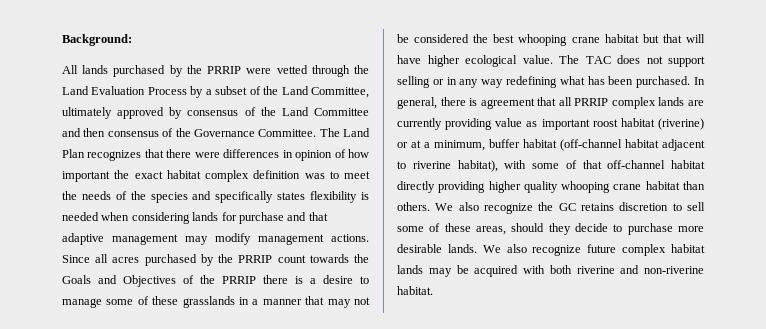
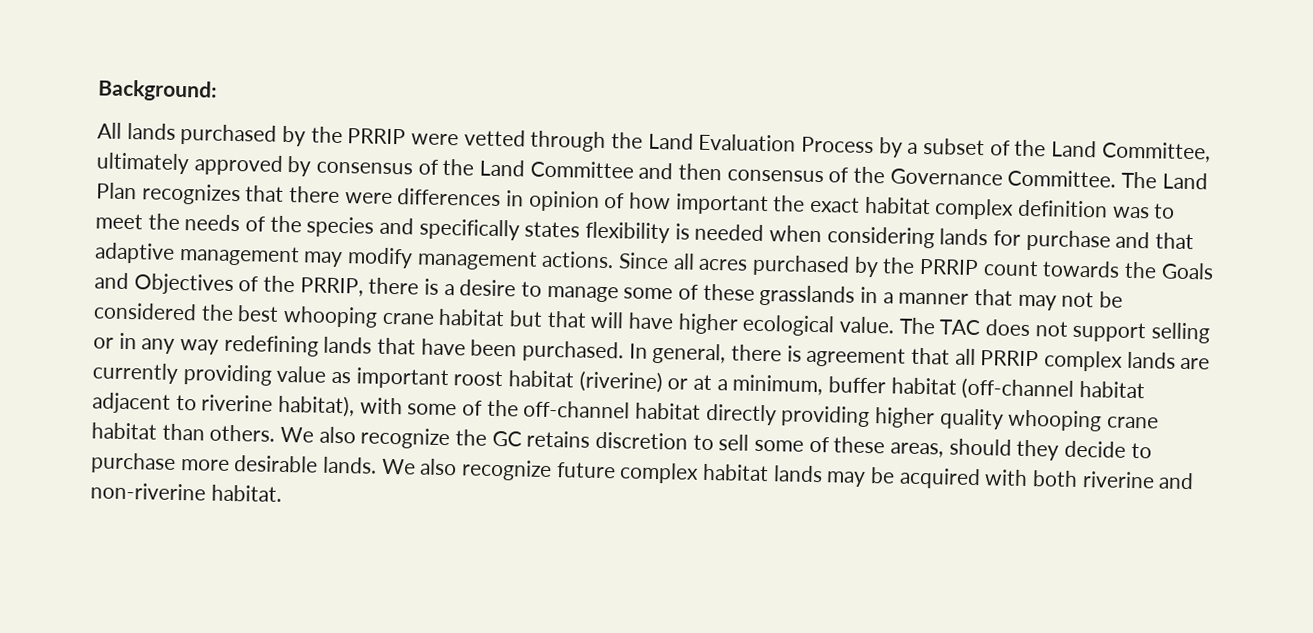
[222,276,256,284] PRRIP -> [299,277,364,297] PRRIP,
[559,76,605,85] what has -> [323,336,466,356] lands that have
[582,160,602,169] that -> [486,399,519,417] the

